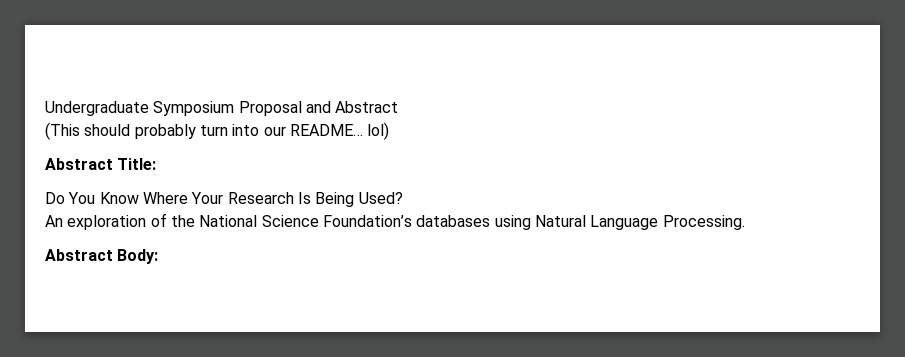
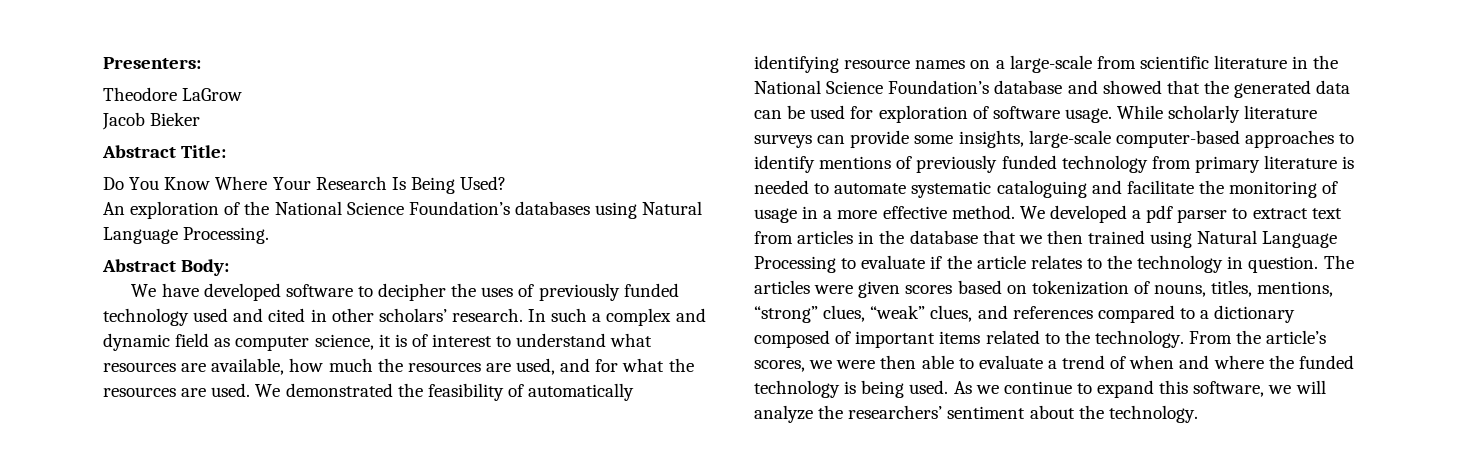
[45,101,399,116] [45,122,390,140] Undergraduate Symposium Proposal and Abstract // (This should probably turn into our README… lol) -> [103,57,201,69] [103,87,243,101] [102,112,201,130] Presenters: // Theodore LaGrow // Jacob Bieker
(159, 256) none -> [131,283,679,301] [103,308,706,326] [103,333,653,351] [103,358,694,375] [103,383,635,401] [754,55,1339,73] [754,80,1351,98] [754,105,1318,123] [754,130,1355,148] [754,155,1355,173] [754,180,1339,198] [754,205,1342,223] [754,230,1338,248] [754,255,1354,273] [754,280,1334,298] [754,305,1296,323] [754,330,1327,348] [754,355,1354,372] [754,380,1326,398] [754,405,1198,423] // We have developed software to decipher the uses of previously funded technology used and cited in other scholars’ research. In such a complex and dynamic field as computer science, it is of interest to understand what resources are available, how much the resources are used, and for what the resources are used. We demonstrated the feasibility of automatically identifying resource names on a large-scale from scientific literature in the National Science Foundation’s database and showed that the generated data can be used for exploration of software usage. While scholarly literature surveys can provide some insights, large-scale computer-based approaches to identify mentions of previously funded technology from primary literature is needed to automate systematic cataloguing and facilitate the monitoring of usage in a more effective method. We developed a pdf parser to extract text from articles in the database that we then trained using Natural Language Processing to evaluate if the article relates to the technology in question. The articles were given scores based on tokenization of nouns, titles, mentions, “strong” clues, “weak” clues, and references compared to a dictionary composed of important items related to the technology. From the article’s scores, we were then able to evaluate a trend of when and where the funded technology is being used. As we continue to expand this software, we will analyze the researchers’ sentiment about the technology.

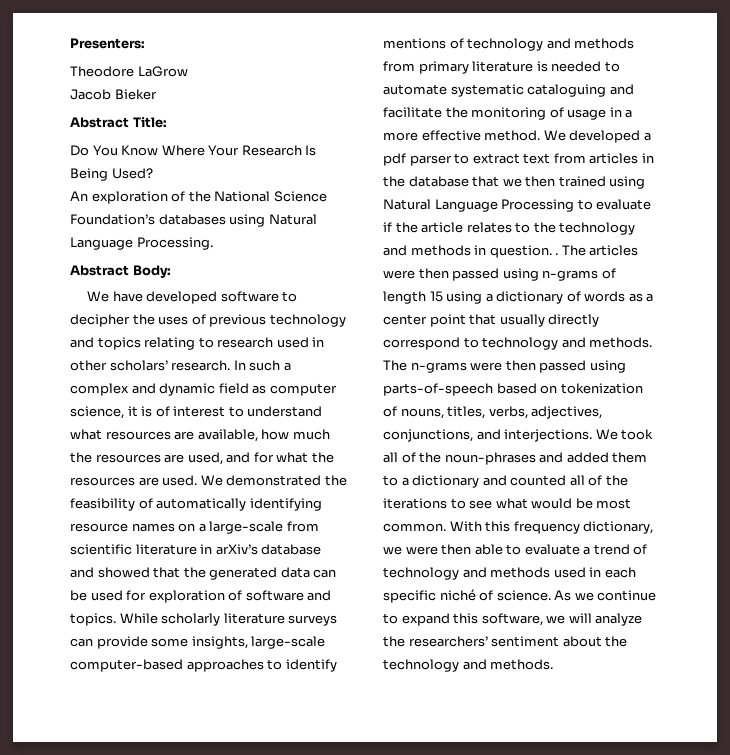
[538,283,679,301] [103,308,306,326] previously funded technology used and cited -> [209,314,346,327] [70,337,309,350] previous technology and topics relating to research used
[1313,55,1339,69] [754,80,990,94] the National Science Foundation’s -> [215,544,258,555] arXiv’s
[1064,108,1112,123] usage. -> [307,590,332,601] [70,613,116,626] and topics.
[916,155,1148,173] previously funded technology -> [467,38,635,51] technology and methods
(1224, 264) none -> [383,245,471,256] and methods
(1319, 264) none -> [555,253,559,255] .
[858,281,953,298] given scores -> [418,268,616,281] [383,291,654,304] [383,314,600,327] [383,337,653,350] [383,360,626,373] [383,383,493,396] then passed using n-grams of length 15 using a dictionary of words as a center point that usually directly correspond to technology and methods. The n-grams were then passed using parts-of-speech
[1257,281,1334,297] [754,305,1296,323] [754,330,1327,348] [754,360,805,372] mentions, “strong” clues, “weak” clues, and references compared to a dictionary composed of important items related to the technology. From the article’s scores, -> [488,406,603,419] [383,429,654,442] [383,452,648,465] [383,475,628,488] [383,498,632,509] [383,521,654,534] verbs, adjectives, conjunctions, and interjections. We took all of the noun-phrases and added them to a dictionary and counted all of the iterations to see what would be most common. With this frequency dictionary,
[1129,355,1354,369] [754,380,949,398] when and where the funded technology is being used. -> [383,567,636,580] [383,589,551,603] technology and methods used in each specific niché of science.
[1108,405,1198,423] technology. -> [383,659,554,672] technology and methods.

